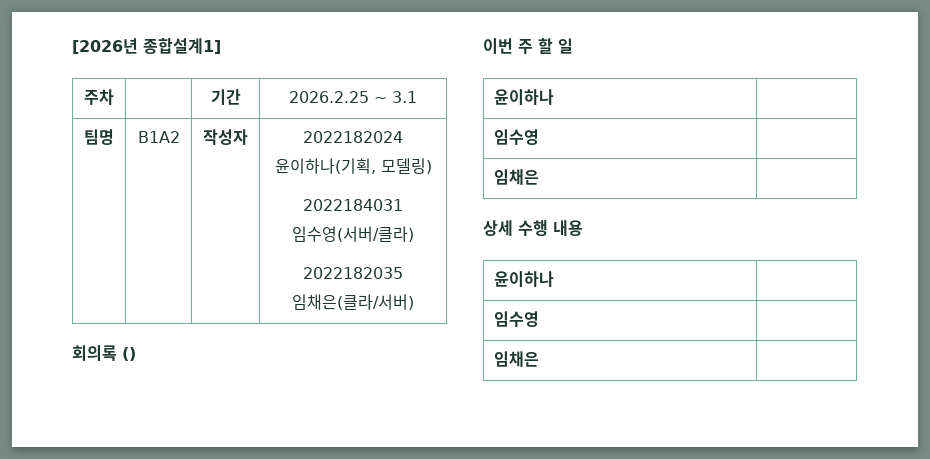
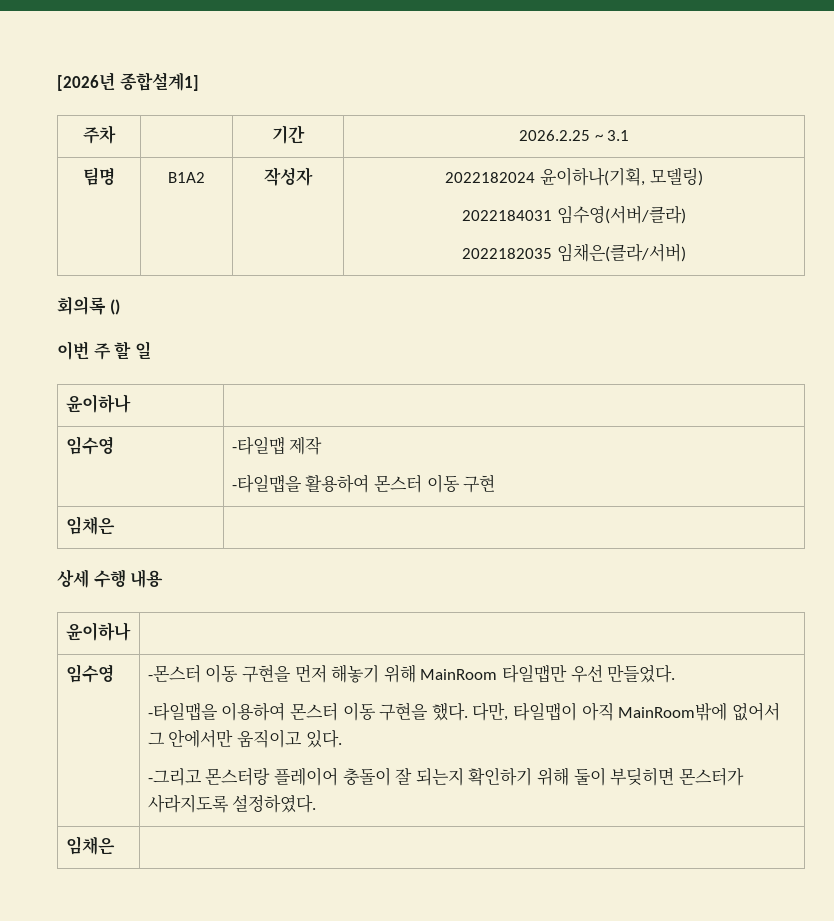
(540, 137) none -> [231,436,323,455] [231,474,496,493] -타일맵 제작 // -타일맵을 활용하여 몬스터 이동 구현
(540, 319) none -> [147,664,676,683] [147,702,780,721] [147,729,342,748] [147,767,744,786] [147,794,317,813] -몬스터 이동 구현을 먼저 해놓기 위해 MainRoom 타일맵만 우선 만들었다. // -타일맵을 이용하여 몬스터 이동 구현을 했다. 다만, 타일맵이 아직 MainRoom밖에 없어서 그 안에서만 움직이고 있다. // -그리고 몬스터랑 플레이어 충돌이 잘 되는지 확인하기 위해 둘이 부딪히면 몬스터가 사라지도록 설정하였다.

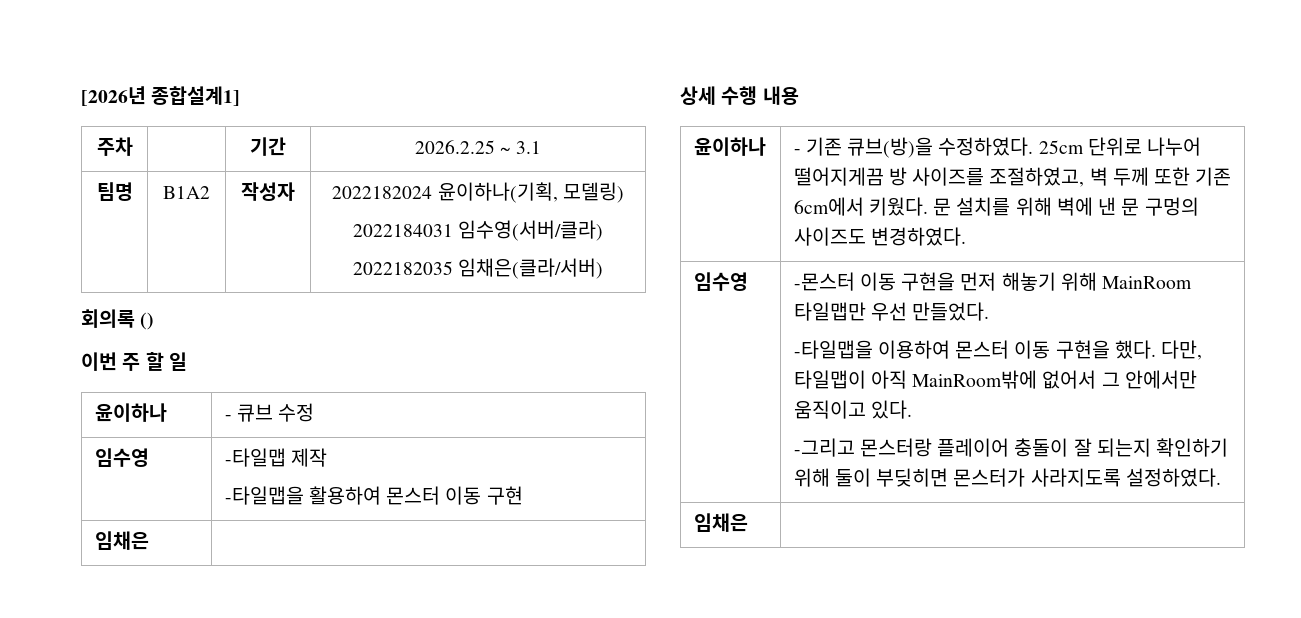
(131, 403) none -> [224,403,315,422] - 큐브 수정
(131, 631) none -> [793,137,1202,158] [793,167,1232,187] [793,197,1199,216] [793,227,966,246] - 기존 큐브(방)을 수정하였다. 25cm 단위로 나누어 떨어지게끔 방 사이즈를 조절하였고, 벽 두께 또한 기존 6cm에서 키웠다. 문 설치를 위해 벽에 낸 문 구멍의 사이즈도 변경하였다.

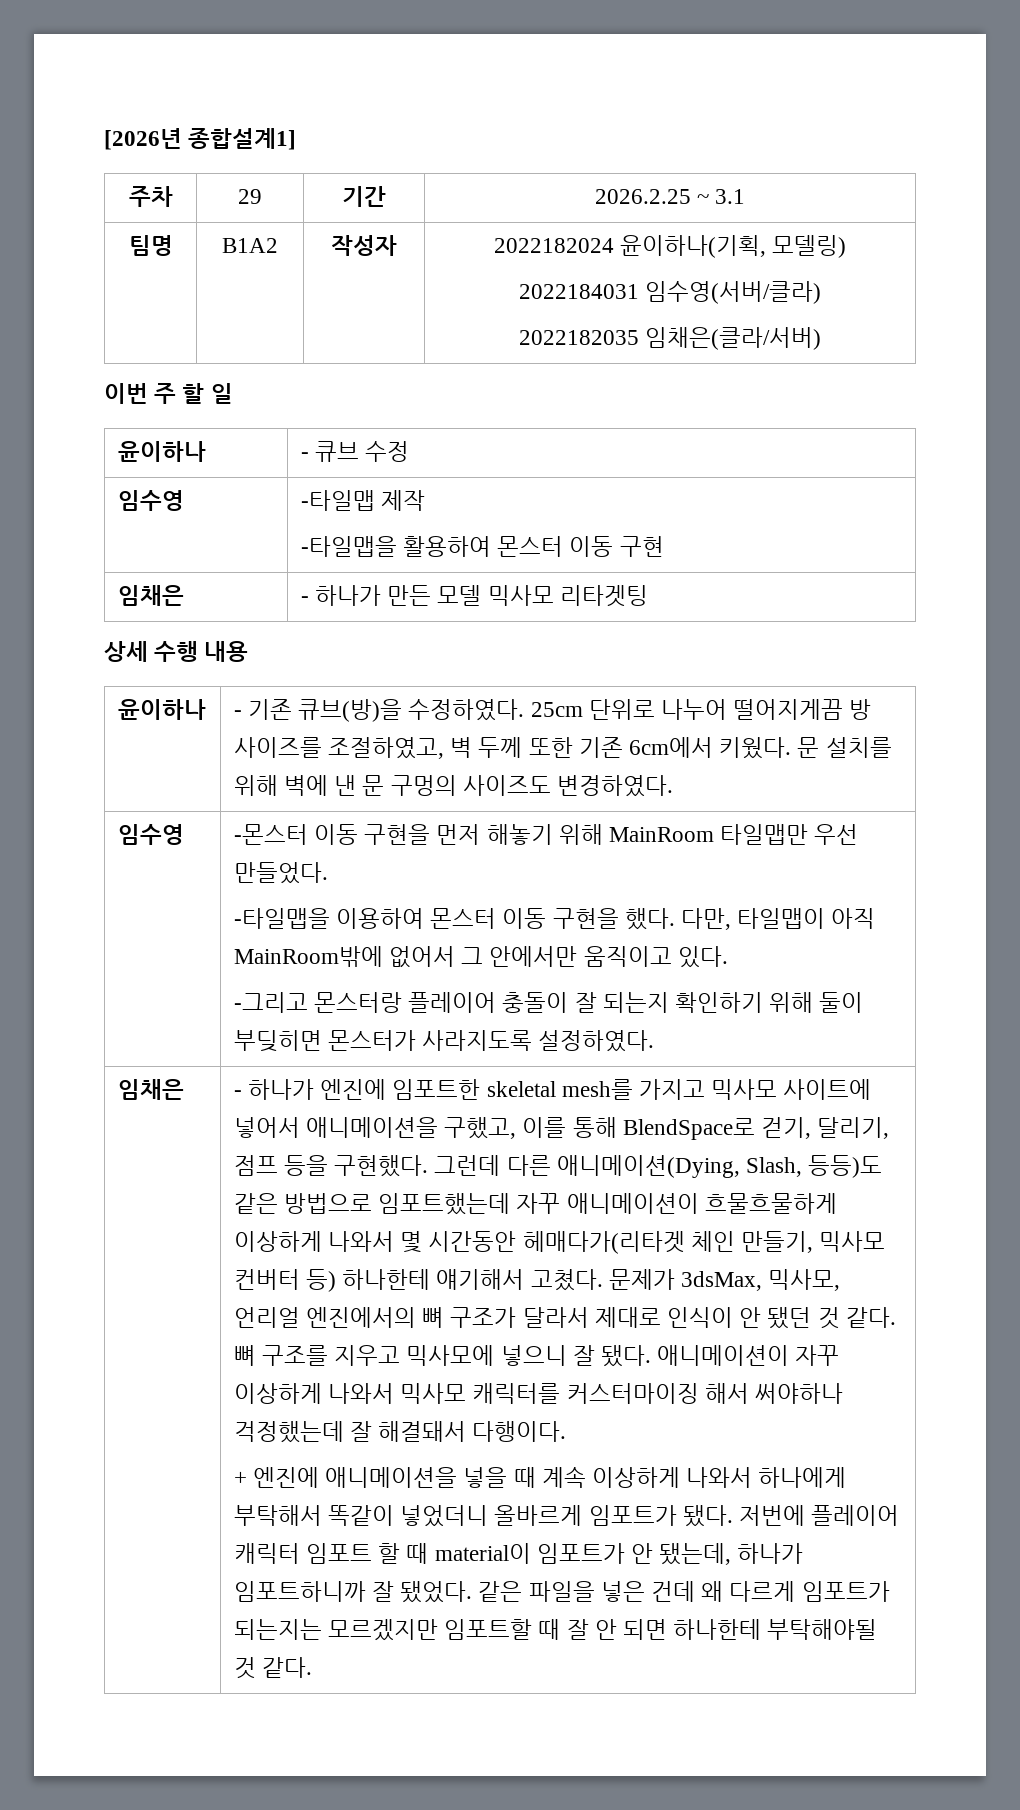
(133, 146) none -> [238,189,262,204] 29
[81,309,155,330] // 회의록 () -> (822, 338) none
(149, 540) none -> [300,585,648,607] - 하나가 만든 모델 믹사모 리타겟팅
(748, 522) none -> [233,1079,872,1100] [233,1117,890,1140] [233,1155,883,1178] [233,1193,837,1215] [233,1231,886,1254] [233,1269,841,1292] [233,1307,896,1329] [233,1345,840,1367] [233,1383,843,1404] [233,1421,567,1443] [233,1466,847,1488] [233,1505,900,1527] [233,1543,804,1565] [233,1581,890,1603] [233,1619,878,1641] [233,1657,312,1679] - 하나가 엔진에 임포트한 skeletal mesh를 가지고 믹사모 사이트에 넣어서 애니메이션을 구했고, 이를 통해 BlendSpace로 걷기, 달리기, 점프 등을 구현했다. 그런데 다른 애니메이션(Dying, Slash, 등등)도 같은 방법으로 임포트했는데 자꾸 애니메이션이 흐물흐물하게 이상하게 나와서 몇 시간동안 헤매다가(리타겟 체인 만들기, 믹사모 컨버터 등) 하나한테 얘기해서 고쳤다. 문제가 3dsMax, 믹사모, 언리얼 엔진에서의 뼈 구조가 달라서 제대로 인식이 안 됐던 것 같다. 뼈 구조를 지우고 믹사모에 넣으니 잘 됐다. 애니메이션이 자꾸 이상하게 나와서 믹사모 캐릭터를 커스터마이징 해서 써야하나 걱정했는데 잘 해결돼서 다행이다. // + 엔진에 애니메이션을 넣을 때 계속 이상하게 나와서 하나에게 부탁해서 똑같이 넣었더니 올바르게 임포트가 됐다. 저번에 플레이어 캐릭터 임포트 할 때 material이 임포트가 안 됐는데, 하나가 임포트하니까 잘 됐었다. 같은 파일을 넣은 건데 왜 다르게 임포트가 되는지는 모르겠지만 임포트할 때 잘 안 되면 하나한테 부탁해야될 것 같다.

